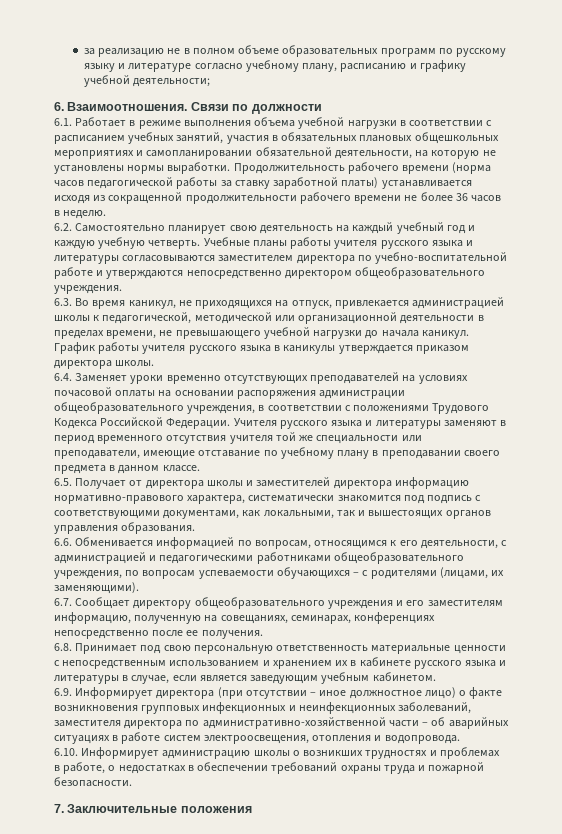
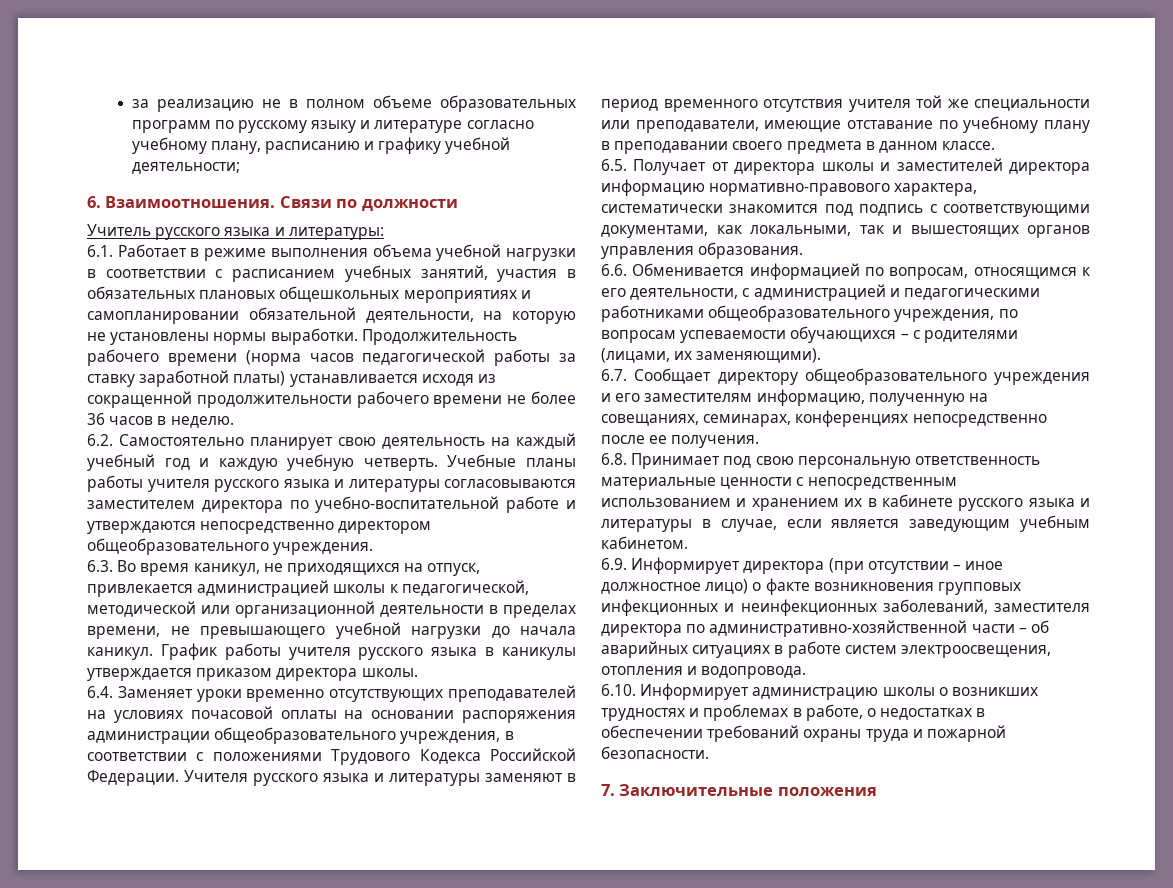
(322, 109) none -> [87,224,384,240] // Учитель русского языка и литературы:

